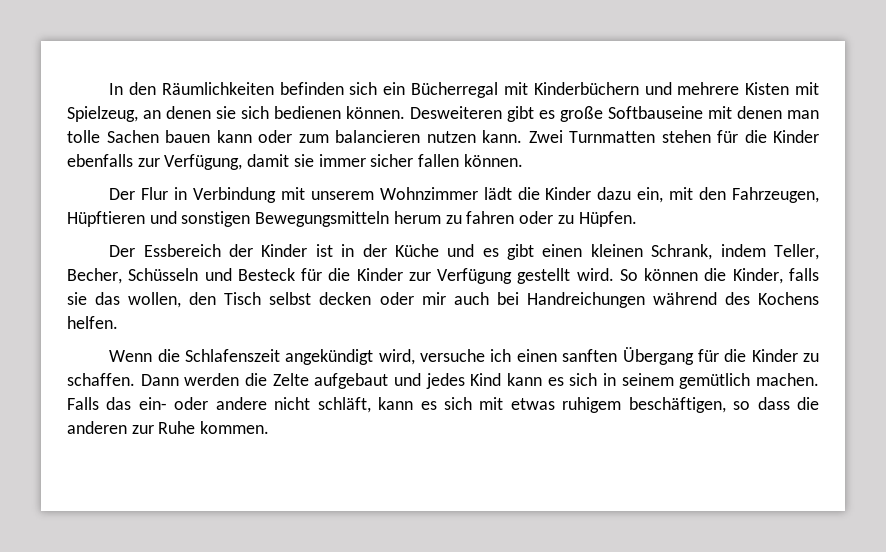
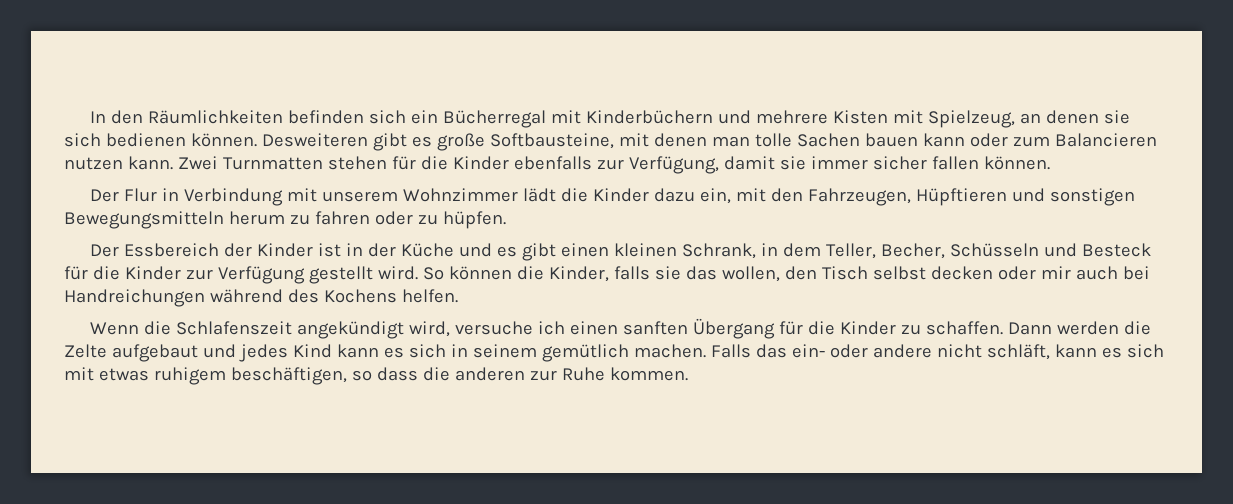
[608,106,703,119] Softbauseine -> [489,133,614,149] Softbausteine,
[335,130,420,143] balancieren -> [1054,133,1157,147] Balancieren
[578,211,637,227] Hüpfen. -> [442,211,506,229] hüpfen.
[720,244,766,257] indem -> [761,243,822,257] in dem

